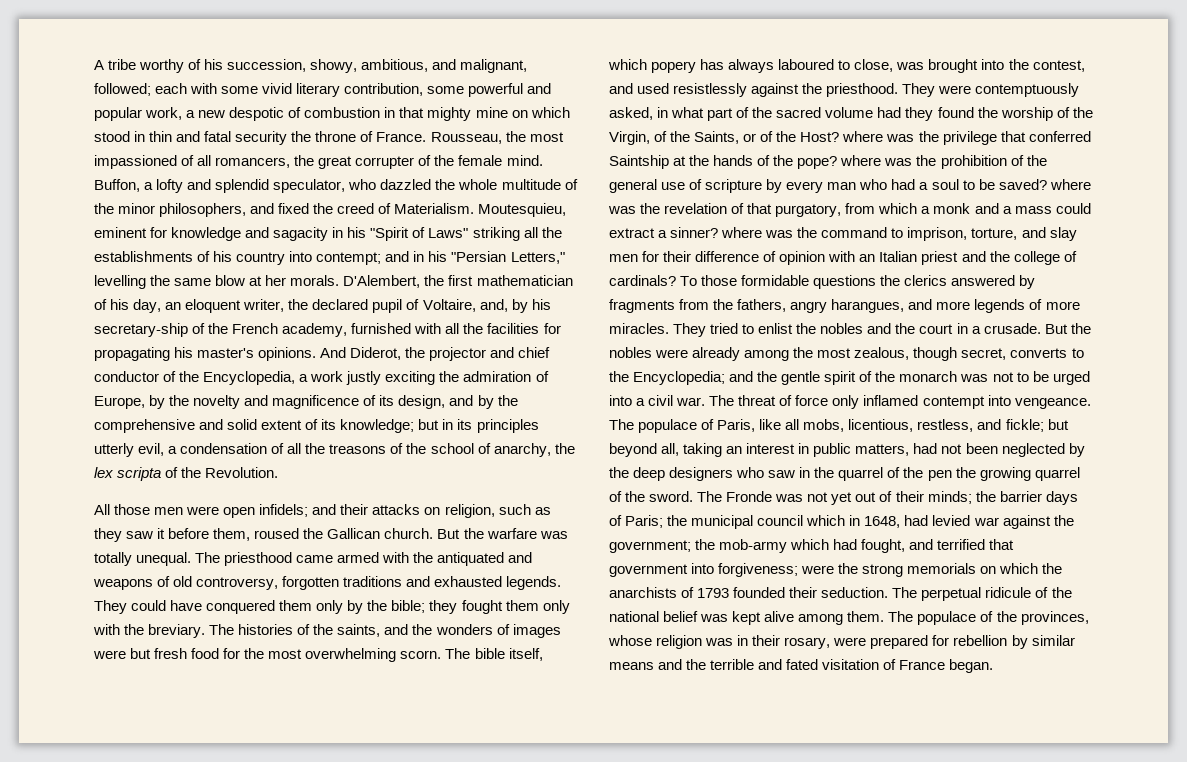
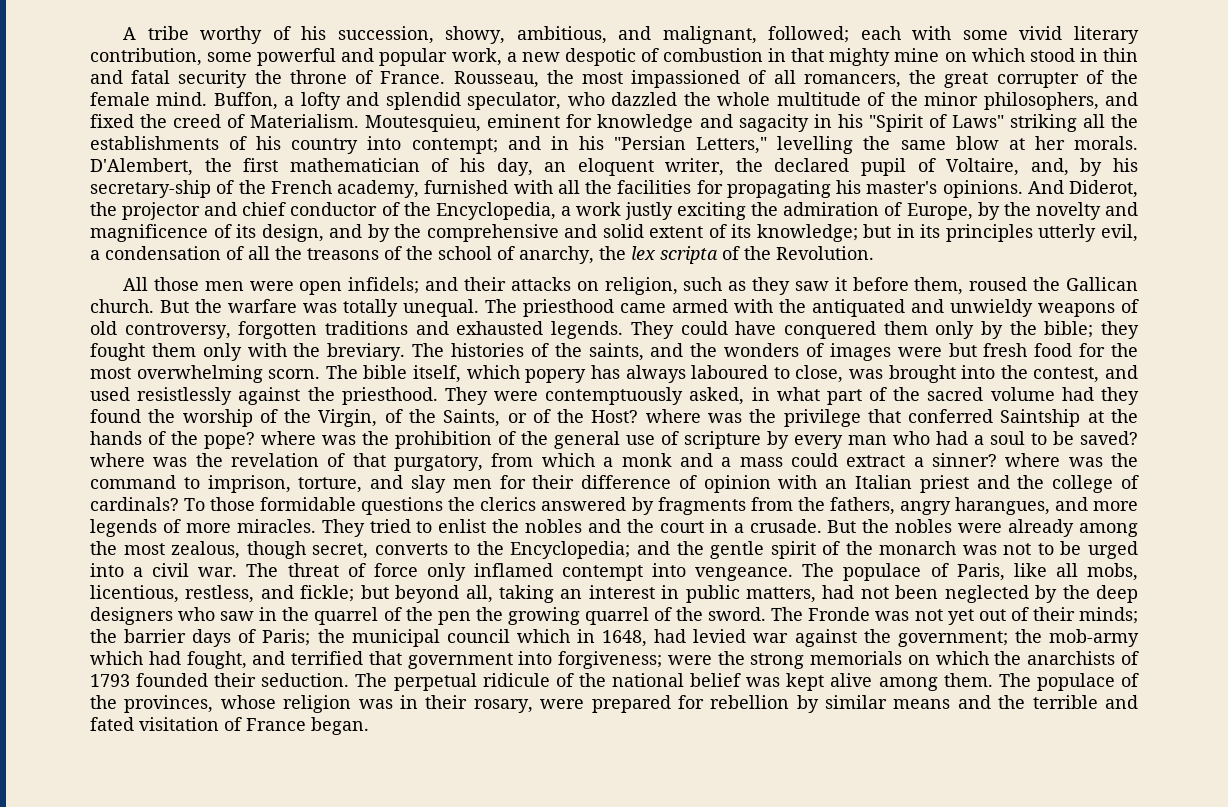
(533, 557) none -> [950,299,1033,317] unwieldy

